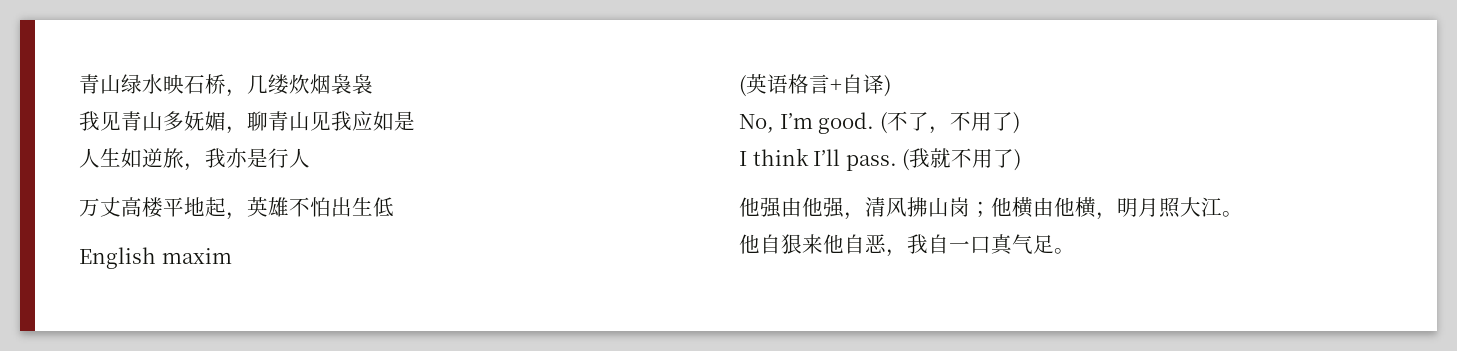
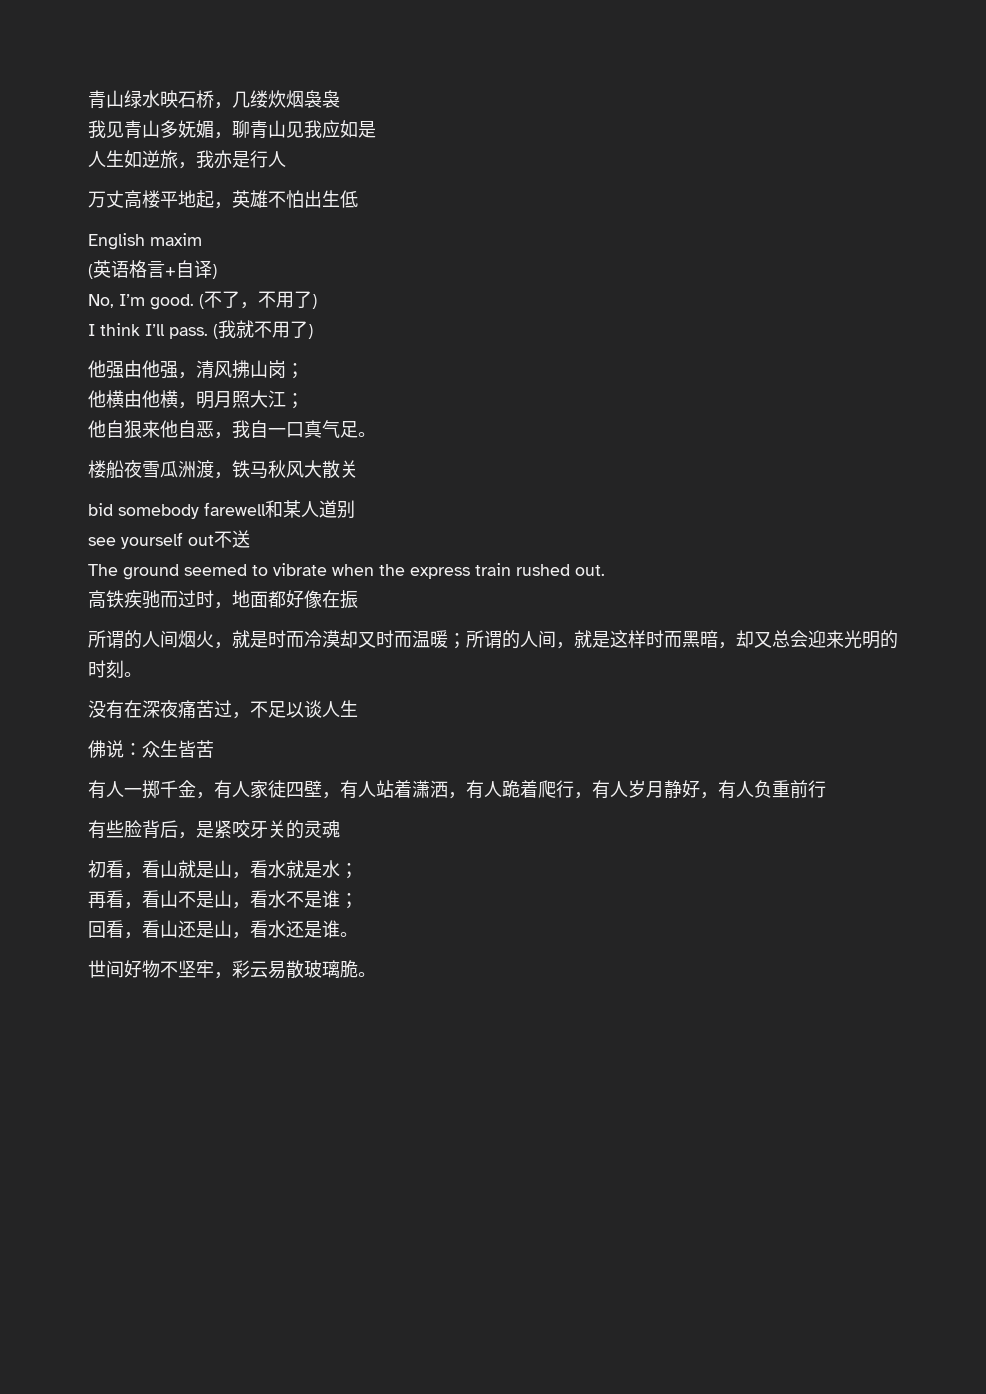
(991, 209) none -> (304, 371) //
[1222,211,1243,217] 。 -> [286,393,304,409] ；
(1075, 251) none -> [88,460,358,479] [88,500,355,519] [88,530,250,549] [88,563,605,580] [88,590,358,609] [88,630,898,649] [88,660,142,679] [88,700,358,719] [88,740,214,758] [88,780,826,799] [88,820,340,839] [88,860,358,879] [88,890,358,909] [88,920,358,939] [88,960,376,979] // 楼船夜雪瓜洲渡，铁马秋风大散关 // bid somebody farewell和某人道别 // see yourself out不送 // The ground seemed to vibrate when the express train rushed out. // 高铁疾驰而过时，地面都好像在振 // 所谓的人间烟火，就是时而冷漠却又时而温暖；所谓的人间，就是这样时而黑暗，却又总会迎来光明的时刻。 // 没有在深夜痛苦过，不足以谈人生 // 佛说：众生皆苦 // 有人一掷千金，有人家徒四壁，有人站着潇洒，有人跪着爬行，有人岁月静好，有人负重前行 // 有些脸背后，是紧咬牙关的灵魂 // 初看，看山就是山，看水就是水； // 再看，看山不是山，看水不是谁； // 回看，看山还是山，看水还是谁。 // 世间好物不坚牢，彩云易散玻璃脆。

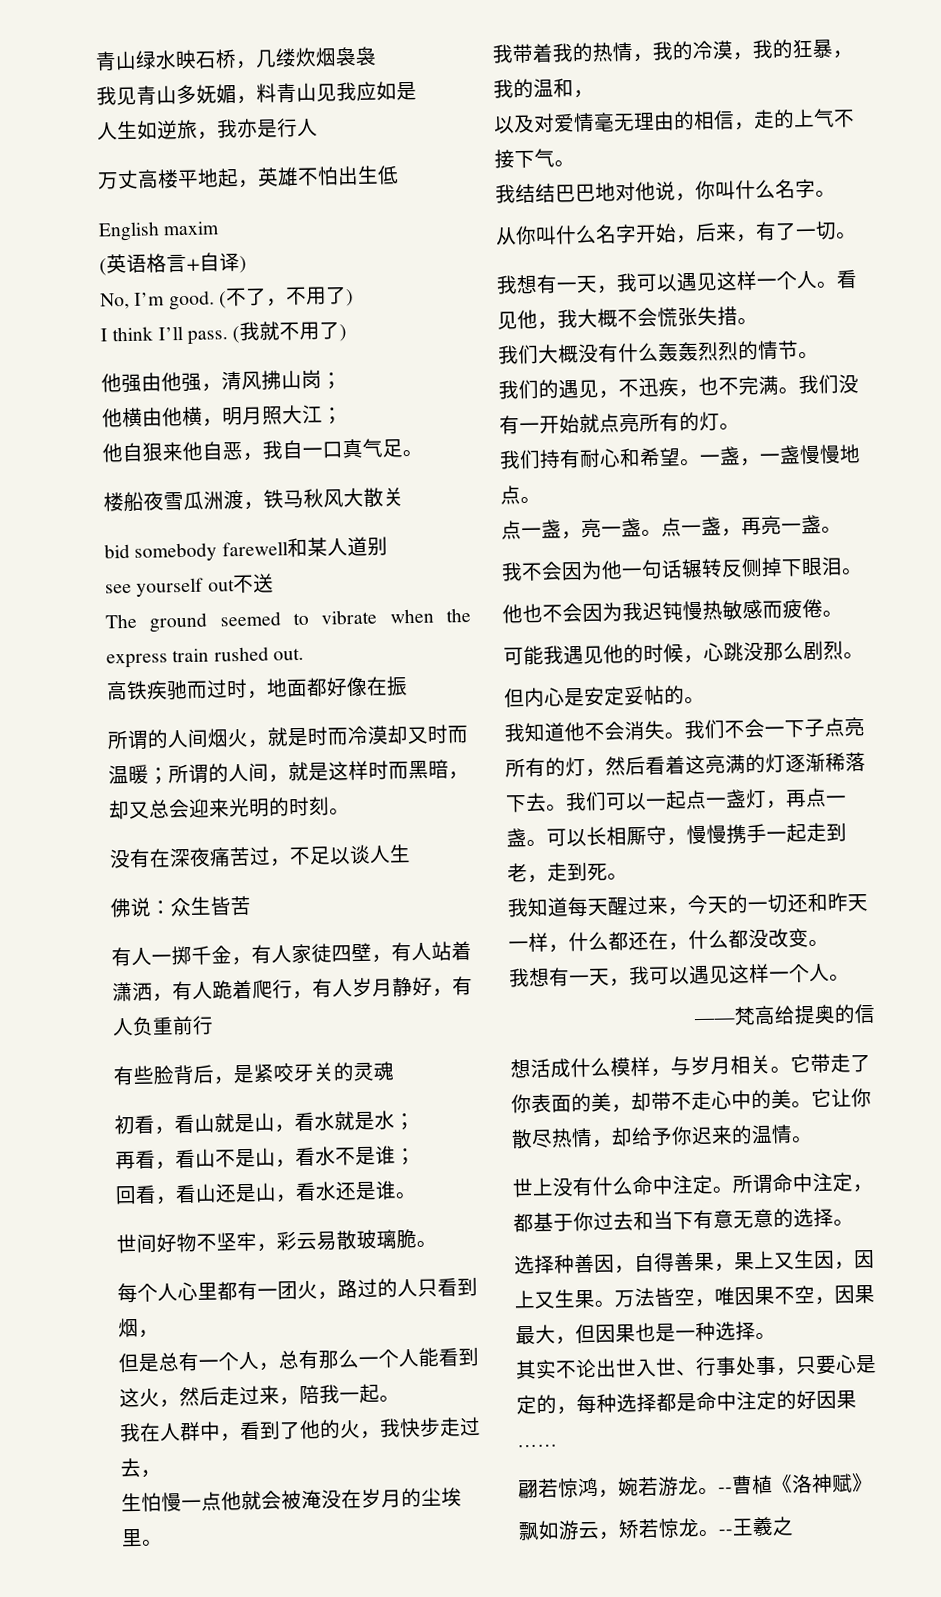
[232,120,250,138] 聊 -> [256,83,277,103] 料
(376, 974) none -> [117,1276,478,1304] [118,1317,159,1338] [118,1346,480,1373] [119,1383,400,1408] [119,1416,481,1443] [120,1457,161,1478] [121,1487,462,1512] [121,1528,163,1547] [492,38,854,64] [493,78,594,99] [493,108,855,134] [494,148,575,169] [495,178,836,204] [495,220,857,246] [496,269,858,295] [497,306,758,330] [498,340,819,365] [498,374,859,400] [499,411,740,435] [499,444,861,470] [500,485,541,505] [501,514,842,540] [501,556,863,582] [502,598,843,624] [503,640,864,666] [504,685,705,708] [504,717,865,743] [505,752,866,778] [505,787,847,813] [506,822,847,848] [507,861,628,884] [507,892,869,918] [508,928,829,953] [508,963,850,988] [694,1003,876,1026] [510,1053,871,1079] [511,1087,872,1114] [511,1124,813,1150] [512,1172,873,1198] [513,1207,854,1233] [514,1249,875,1275] [514,1284,875,1309] [515,1321,776,1345] [515,1354,877,1380] [516,1389,857,1415] [517,1443,558,1448] [518,1473,873,1500] [518,1516,794,1541] // 每个人心里都有一团火，路过的人只看到烟， // 但是总有一个人，总有那么一个人能看到这火，然后走过来，陪我一起。 // 我在人群中，看到了他的火，我快步走过去， // 生怕慢一点他就会被淹没在岁月的尘埃里。 // 我带着我的热情，我的冷漠，我的狂暴，我的温和， // 以及对爱情毫无理由的相信，走的上气不接下气。 // 我结结巴巴地对他说，你叫什么名字。 // 从你叫什么名字开始，后来，有了一切。 // 我想有一天，我可以遇见这样一个人。看见他，我大概不会慌张失措。 // 我们大概没有什么轰轰烈烈的情节。 // 我们的遇见，不迅疾，也不完满。我们没有一开始就点亮所有的灯。 // 我们持有耐心和希望。一盏，一盏慢慢地点。 // 点一盏，亮一盏。点一盏，再亮一盏。 // 我不会因为他一句话辗转反侧掉下眼泪。 // 他也不会因为我迟钝慢热敏感而疲倦。 // 可能我遇见他的时候，心跳没那么剧烈。 // 但内心是安定妥帖的。 // 我知道他不会消失。我们不会一下子点亮所有的灯，然后看着这亮满的灯逐渐稀落下去。我们可以一起点一盏灯，再点一盏。可以长相厮守，慢慢携手一起走到老，走到死。 // 我知道每天醒过来，今天的一切还和昨天一样，什么都还在，什么都没改变。 // 我想有一天，我可以遇见这样一个人。 // ——梵高给提奥的信 // 想活成什么模样，与岁月相关。它带走了你表面的美，却带不走心中的美。它让你散尽热情，却给予你迟来的温情。 // 世上没有什么命中注定。所谓命中注定，都基于你过去和当下有意无意的选择。 // 选择种善因，自得善果，果上又生因，因上又生果。万法皆空，唯因果不空，因果最大，但因果也是一种选择。 // 其实不论出世入世、行事处事，只要心是定的，每种选择都是命中注定的好因果…… // 翩若惊鸿，婉若游龙。--曹植《洛神赋》 // 飘如游云，矫若惊龙。--王羲之

